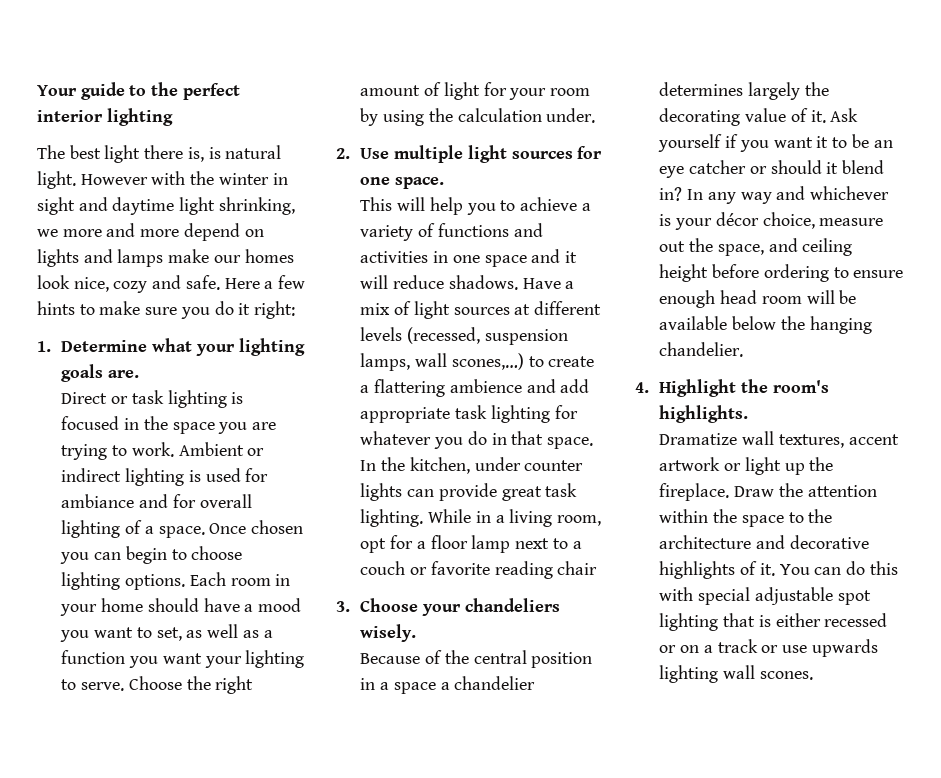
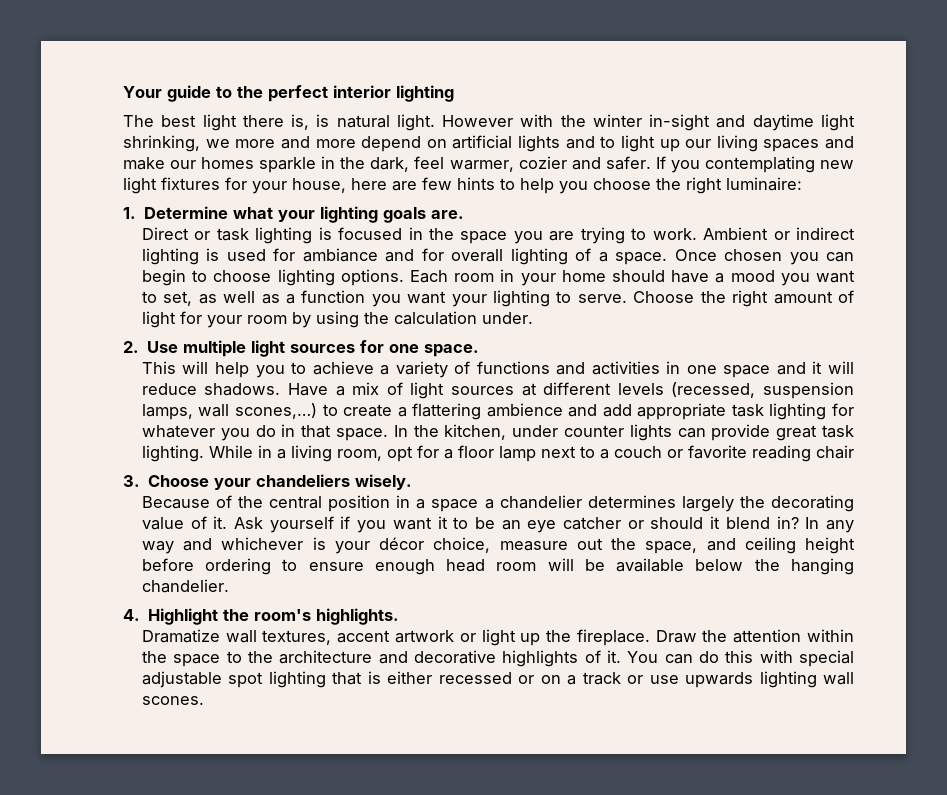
[272,173,288,185] [37,197,75,215] in sight -> [649,114,711,131] in-sight
(264, 233) none -> [452,135,513,149] artificial
[117,249,294,267] [37,275,306,293] [37,301,296,319] lamps make our homes look nice, cozy and safe. Here a few hints to make sure you do it right: -> [600,135,854,152] [123,156,855,173] [123,177,802,194] to light up our living spaces and make our homes sparkle in the dark, feel warmer, cozier and safer. If you contemplating new light fixtures for your house, here are few hints to help you choose the right luminaire:

